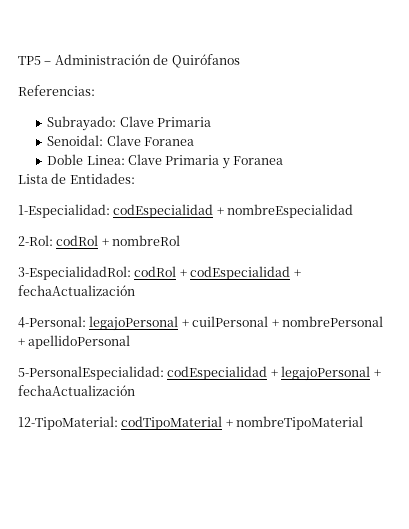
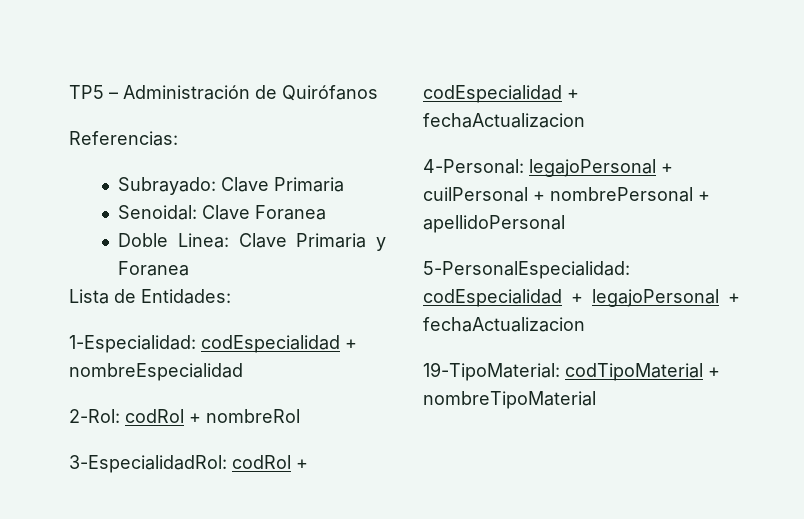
[18,285,135,296] fechaActualización -> [423,113,585,128] fechaActualizacion
[18,385,135,396] [18,416,118,430] fechaActualización // 12-TipoMaterial: -> [423,317,585,332] [423,362,560,381] fechaActualizacion // 19-TipoMaterial:

